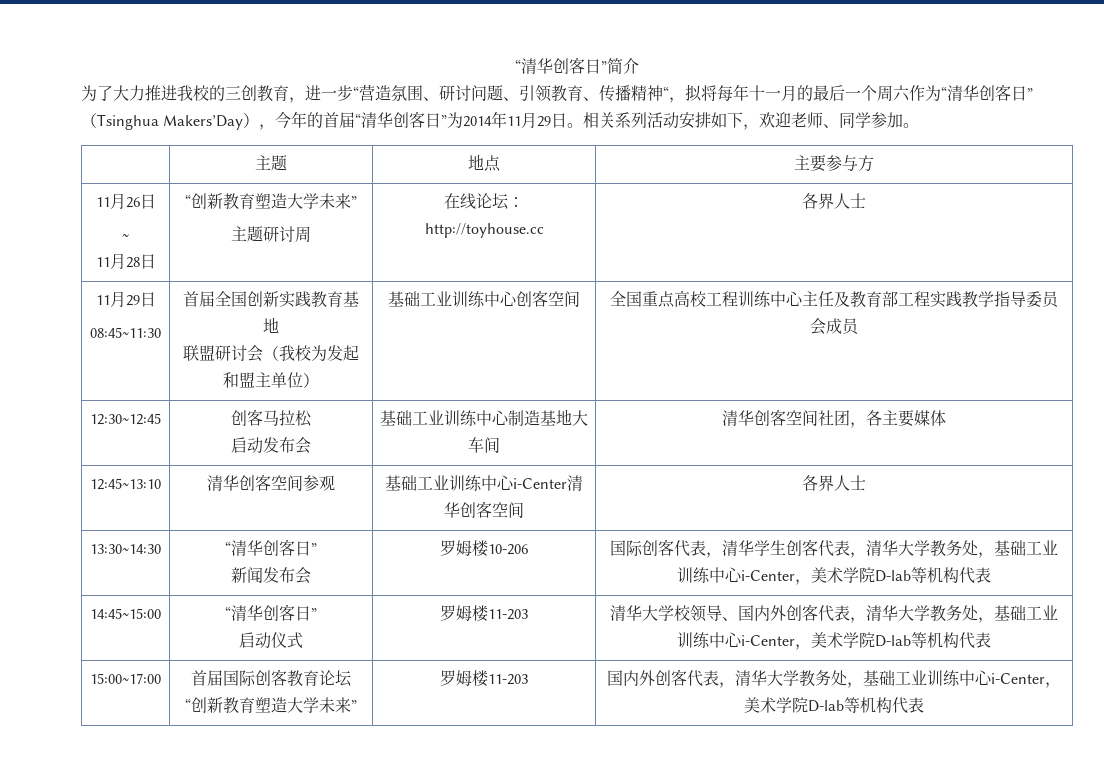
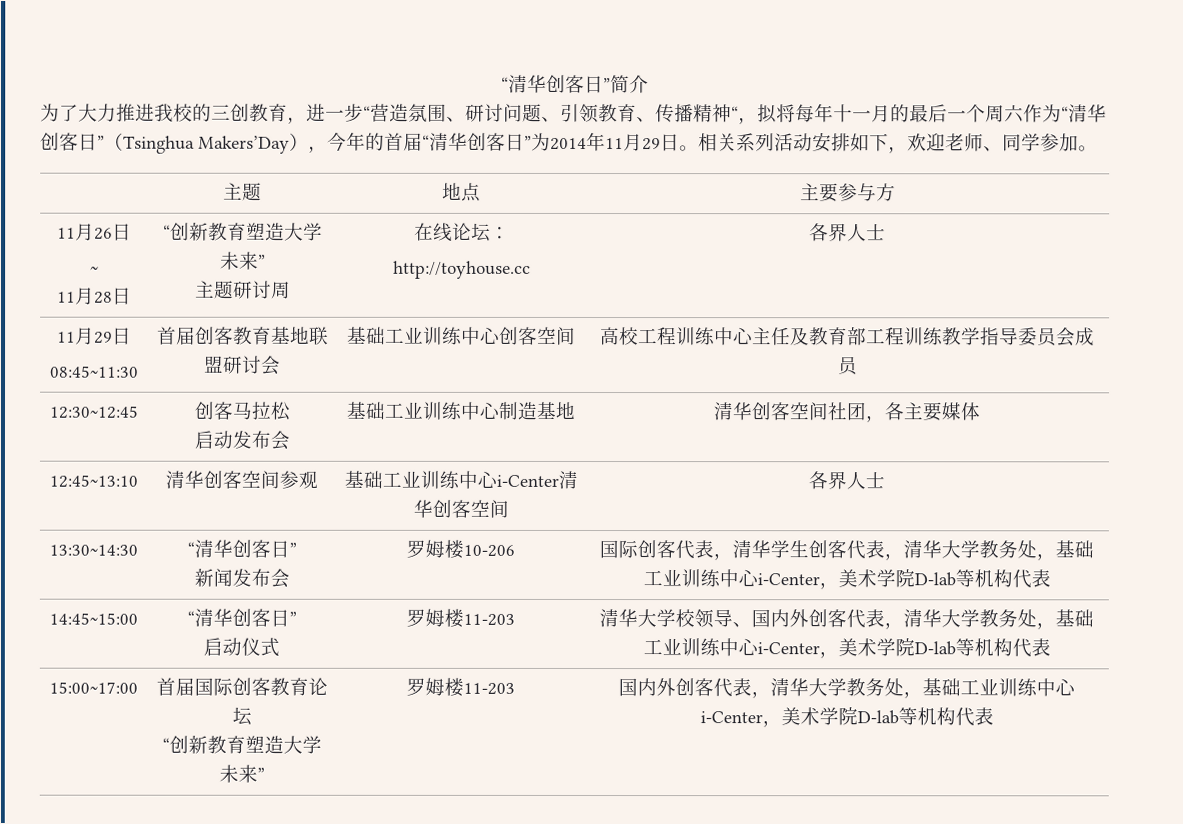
[215,291,311,308] 全国创新实践 -> [194,326,234,345] 创客
(279, 325) // -> (310, 335) none
[263,345,359,361] [223,372,319,388] （我校为发起和盟主单位） -> (281, 365) none
[610,291,675,308] 全国重点 -> (576, 335) none
[930,291,962,308] 实践 -> [904,327,944,346] 训练
[572,410,588,426] [468,437,500,453] 大车间 -> (576, 410) none

